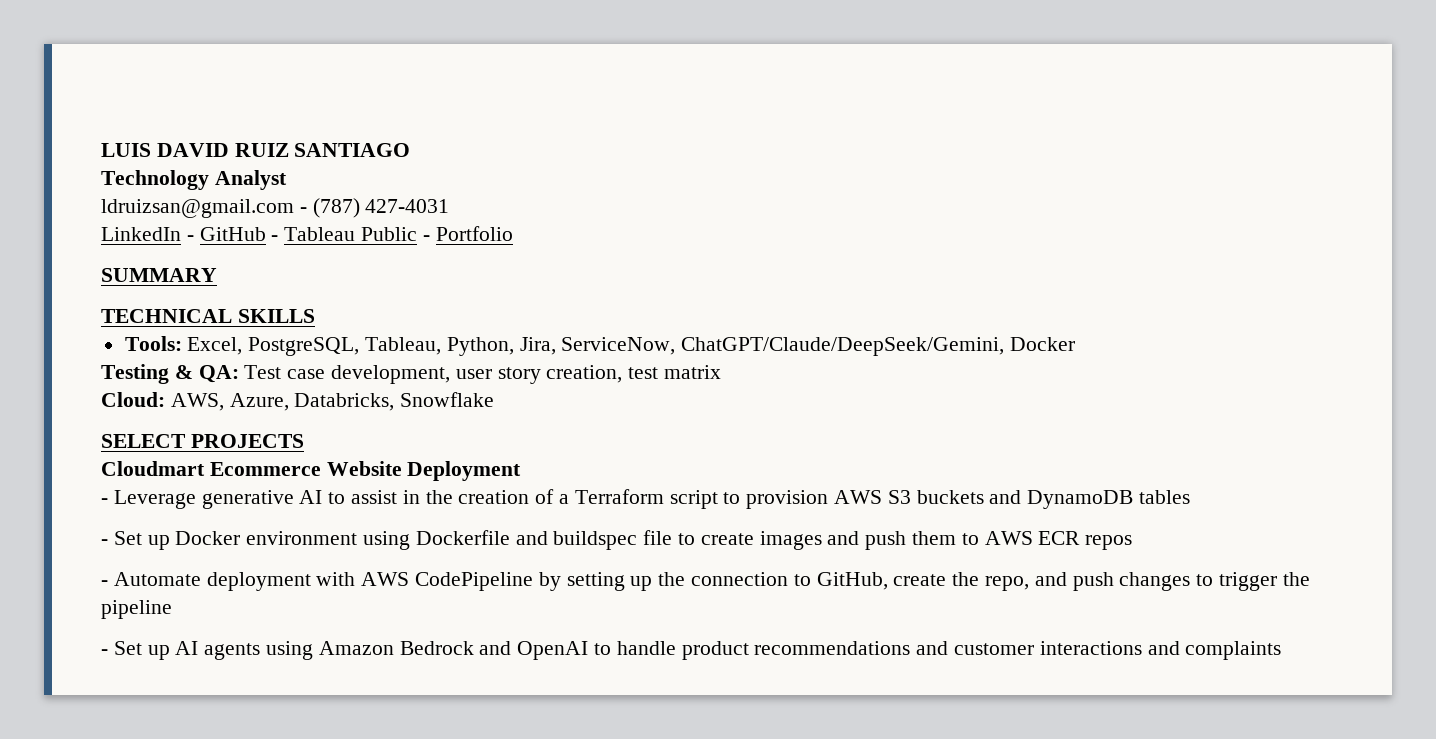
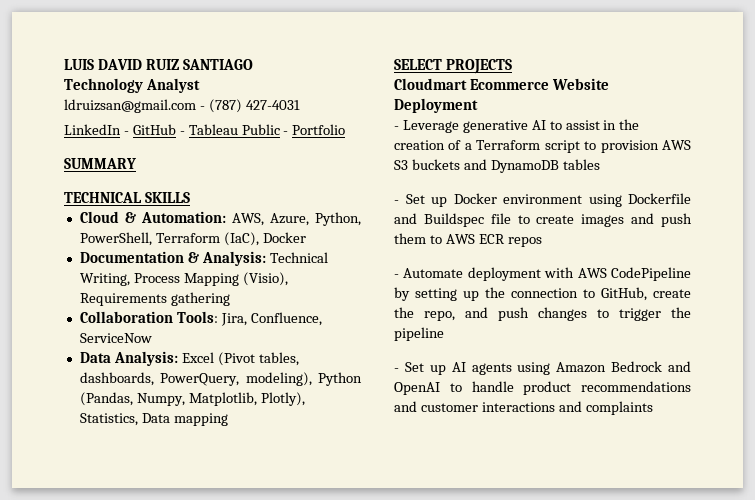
[124,336,1076,356] [101,364,722,384] [101,392,495,411] Tools: Excel, PostgreSQL, Tableau, Python, Jira, ServiceNow, ChatGPT/Claude/DeepSeek/Gemini, Docker // Testing & QA: Test case development, user story creation, test matrix // Cloud: AWS, Azure, Databricks, Snowflake -> [79,211,361,226] [79,232,306,246] [79,251,328,266] [79,272,288,286] [79,292,230,306] [79,311,322,326] [79,333,152,343] [79,351,299,366] [79,372,362,386] [79,392,305,406] [79,413,228,426] Cloud & Automation: AWS, Azure, Python, PowerShell, Terraform (IaC), Docker // Documentation & Analysis: Technical Writing, Process Mapping (Visio), Requirements gathering // Collaboration Tools: Jira, Confluence, ServiceNow // Data Analysis: Excel (Pivot tables, dashboards, PowerQuery, modeling), Python (Pandas, Numpy, Matplotlib, Plotly), Statistics, Data mapping
[553,531,638,550] buildspec -> [423,213,484,227] Buildspec

